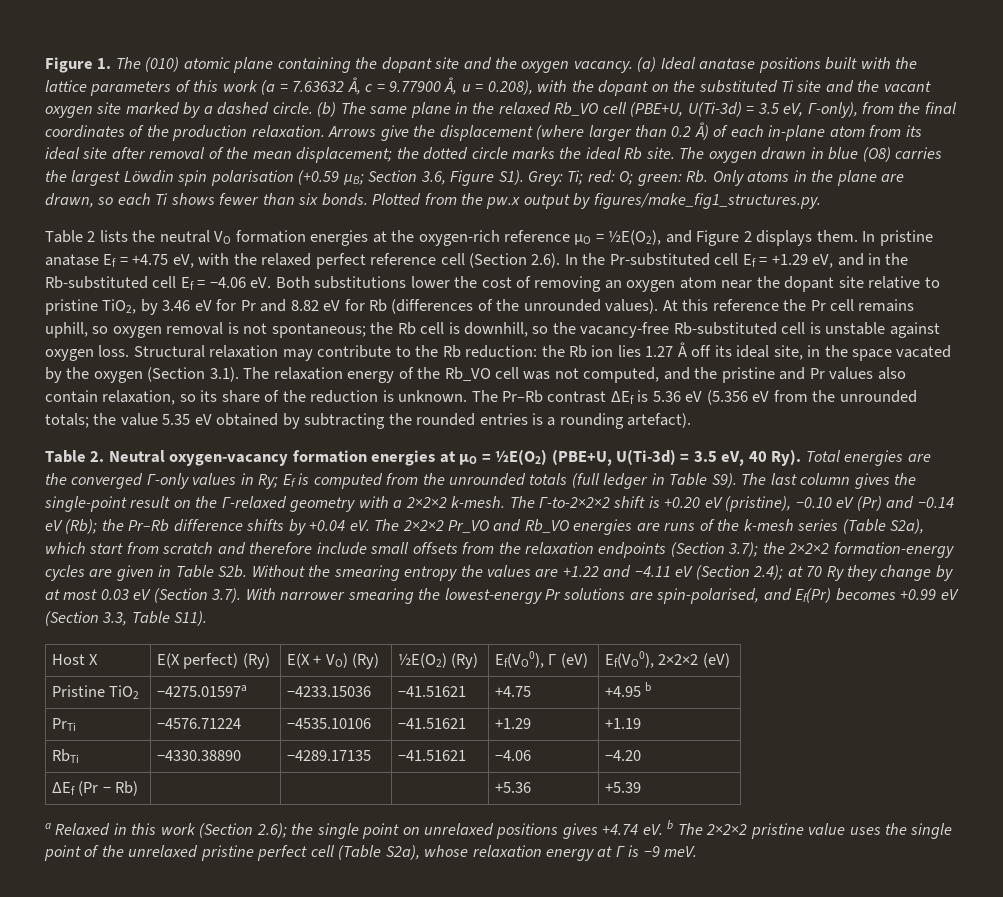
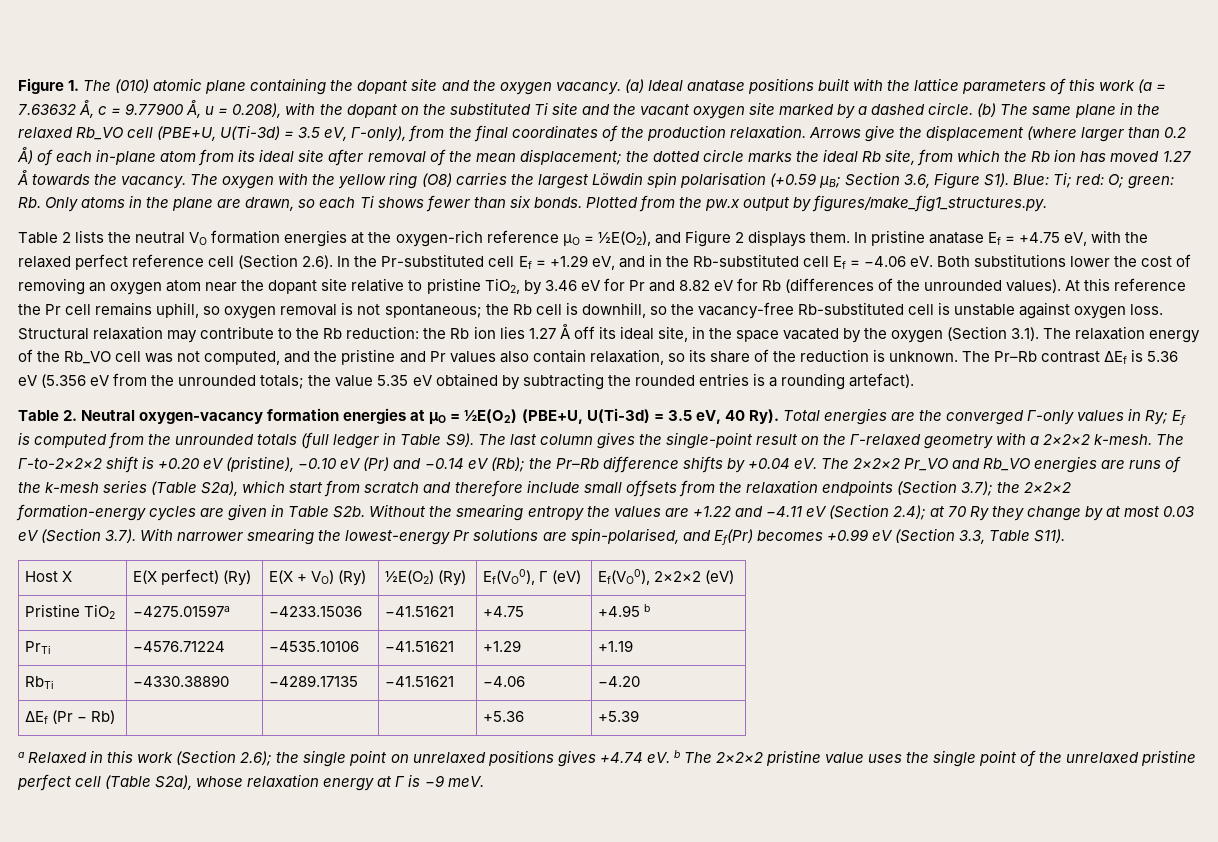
[645,147,859,163] site. The oxygen drawn in blue -> [885,149,1191,166] [17,170,418,189] site, from which the Rb ion has moved 1.27 Å towards the vacancy. The oxygen with the yellow ring
[528,171,564,186] Grey: -> [1013,174,1050,185] Blue:

